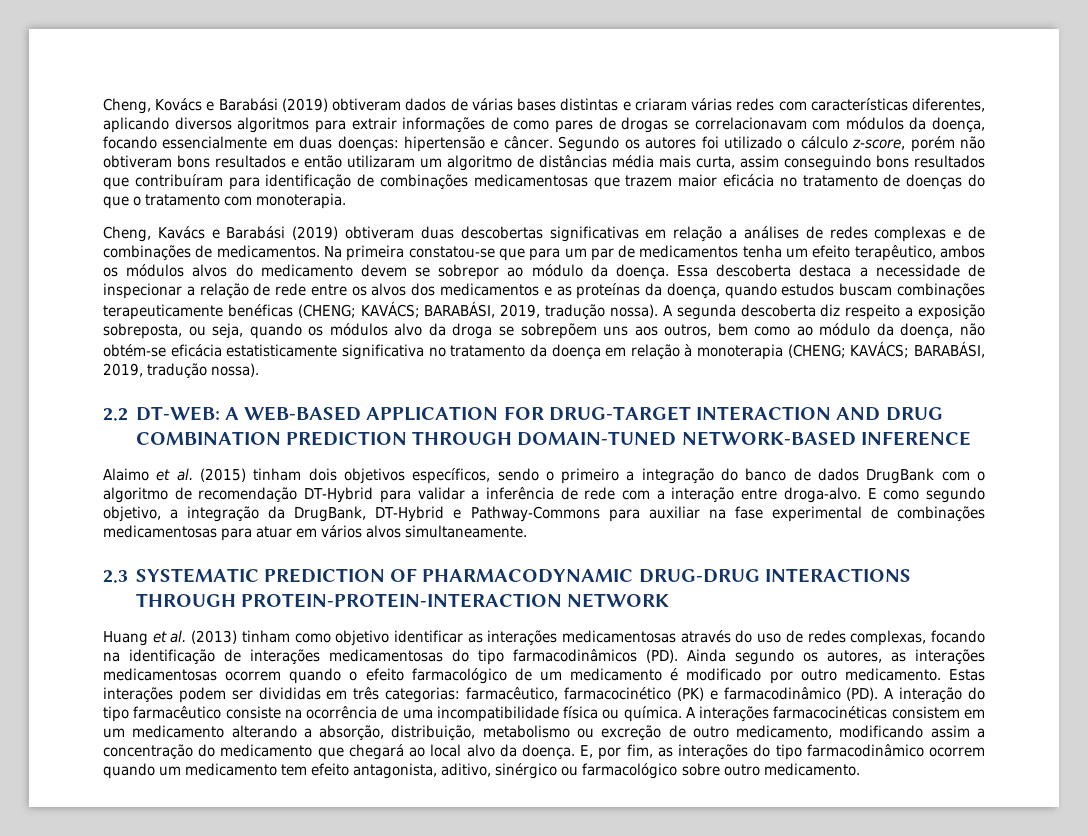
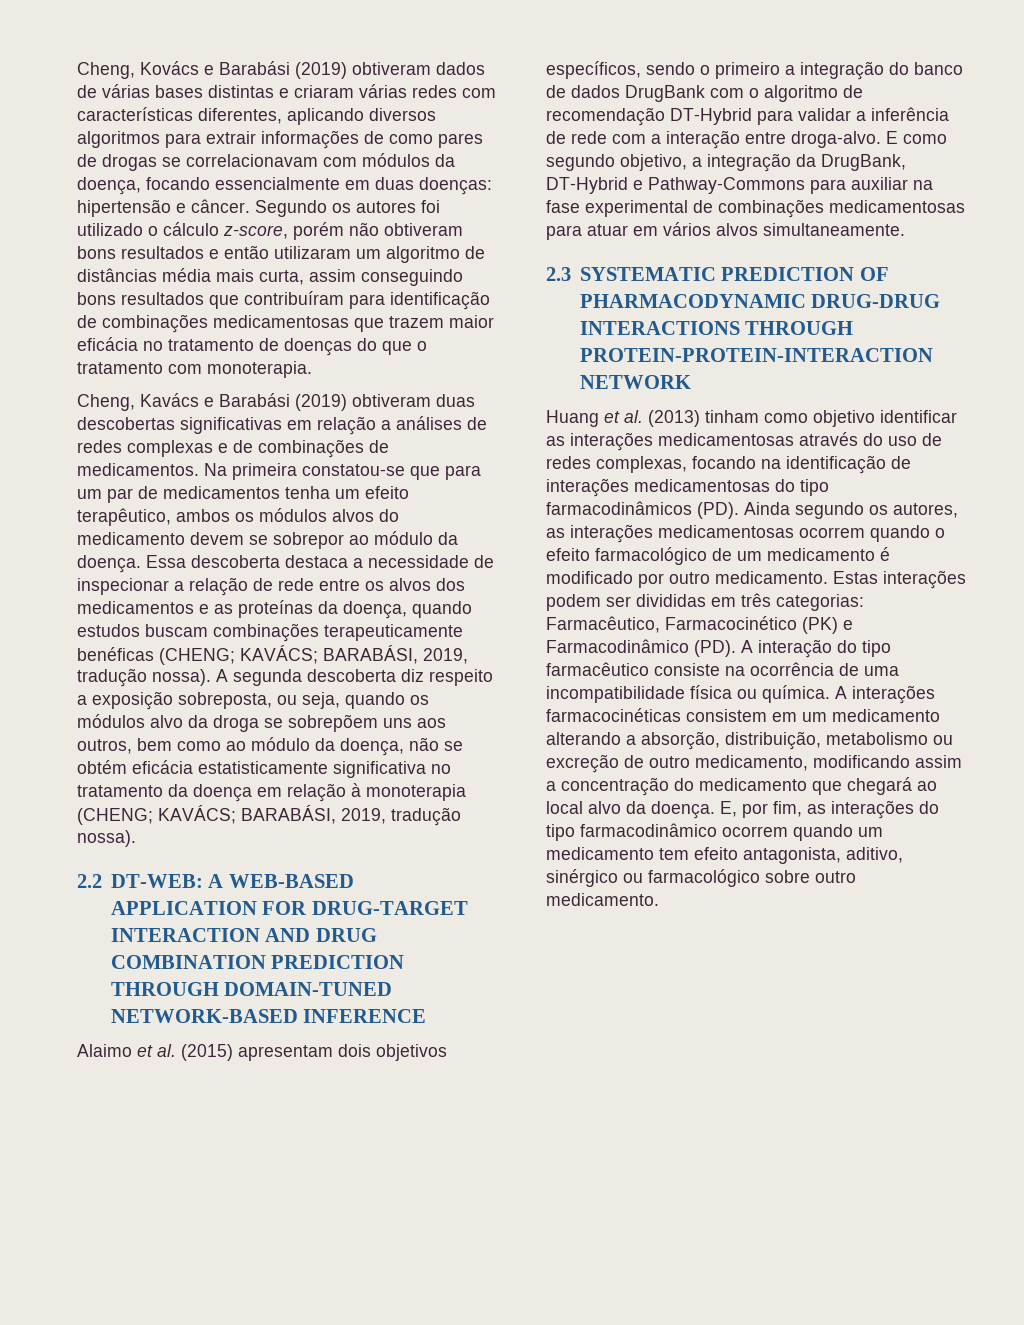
[103,344,166,357] obtém-se -> [444,741,463,751] [77,760,127,774] se obtém
[253,468,302,481] tinham -> [238,1045,333,1061] apresentam
[466,687,671,701] farmacêutico, farmacocinético -> [546,616,797,633] Farmacêutico, Farmacocinético
[723,687,841,700] farmacodinâmico -> [546,639,689,653] Farmacodinâmico

